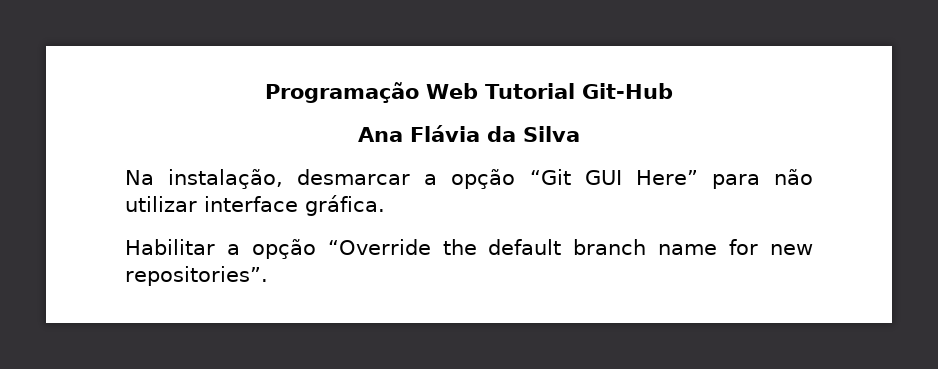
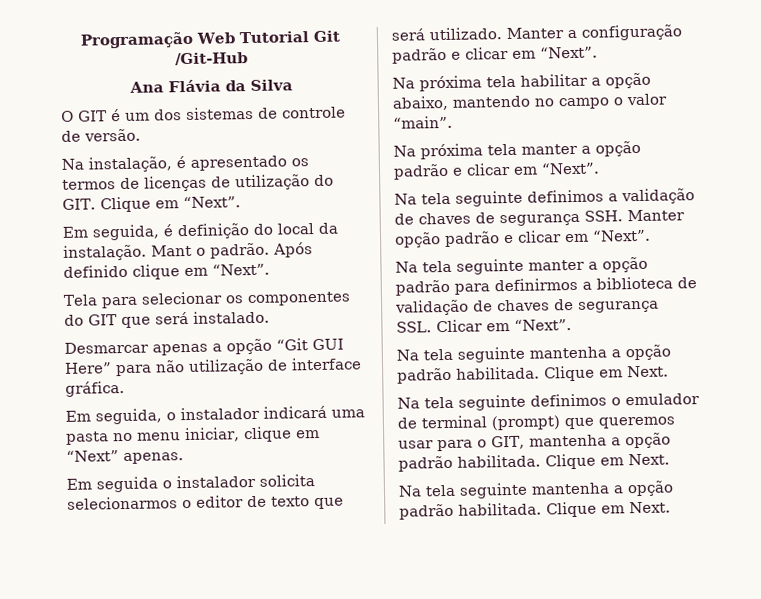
[582,83,674,99] Git-Hub -> [312,30,340,43] [174,52,248,66] Git /Git-Hub
[125,169,411,189] Na instalação, desmarcar -> [61,106,346,122] [61,128,141,142] [61,155,309,173] [62,174,334,192] [62,196,241,213] [62,222,338,241] [63,242,313,261] [63,263,270,280] [63,291,351,309] [64,310,270,329] [64,341,208,356] O GIT é um dos sistemas de controle de versão. // Na instalação, é apresentado os termos de licenças de utilização do GIT. Clique em “Next”. // Em seguida, é definição do local da instalação. Mant o padrão. Após definido clique em “Next”. // Tela para selecionar os componentes do GIT que será instalado. // Desmarcar apenas
[125,196,197,212] utilizar -> [188,358,288,375] utilização de
[125,239,813,259] [125,266,268,286] Habilitar a opção “Override the default branch name for new repositories”. -> [65,405,365,425] [66,426,320,445] [66,450,184,465] [66,474,315,493] [67,495,344,510] [391,24,682,41] [392,46,598,64] [392,72,651,92] [392,93,668,111] [393,115,453,129] [393,140,641,160] [393,162,600,180] [394,188,695,207] [394,209,685,227] [394,229,651,248] [395,256,648,275] [395,276,697,296] [395,299,659,316] [396,319,572,333] [396,344,671,363] [397,365,669,384] [397,393,700,411] [397,415,676,431] [398,432,671,452] [398,453,670,472] [398,480,674,499] [399,501,671,520] Em seguida, o instalador indicará uma pasta no menu iniciar, clique em “Next” apenas. // Em seguida o instalador solicita selecionarmos o editor de texto que será utilizado. Manter a configuração padrão e clicar em “Next”. // Na próxima tela habilitar a opção abaixo, mantendo no campo o valor “main”. // Na próxima tela manter a opção padrão e clicar em “Next”. // Na tela seguinte definimos a validação de chaves de segurança SSH. Manter opção padrão e clicar em “Next”. // Na tela seguinte manter a opção padrão para definirmos a biblioteca de validação de chaves de segurança SSL. Clicar em “Next”. // Na tela seguinte mantenha a opção padrão habilitada. Clique em Next. // Na tela seguinte definimos o emulador de terminal (prompt) que queremos usar para o GIT, mantenha a opção padrão habilitada. Clique em Next. // Na tela seguinte mantenha a opção padrão habilitada. Clique em Next.

